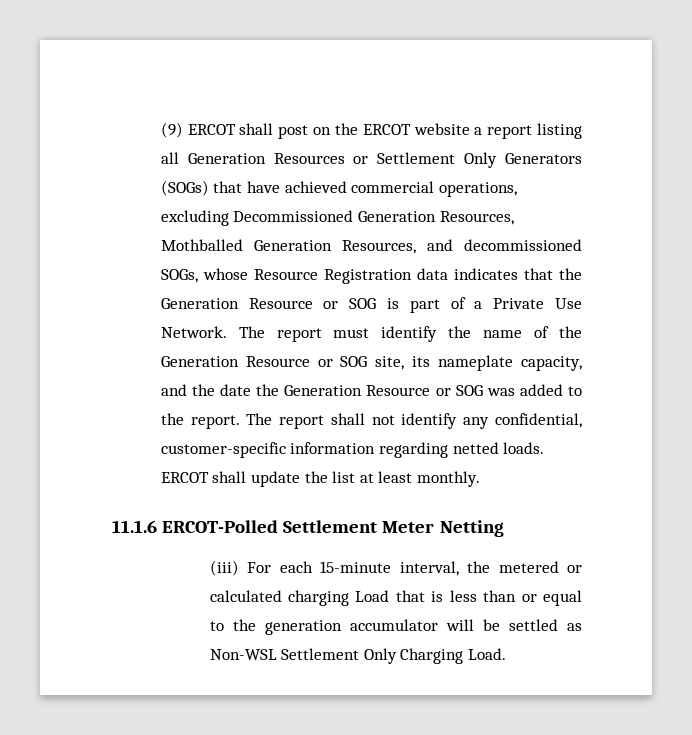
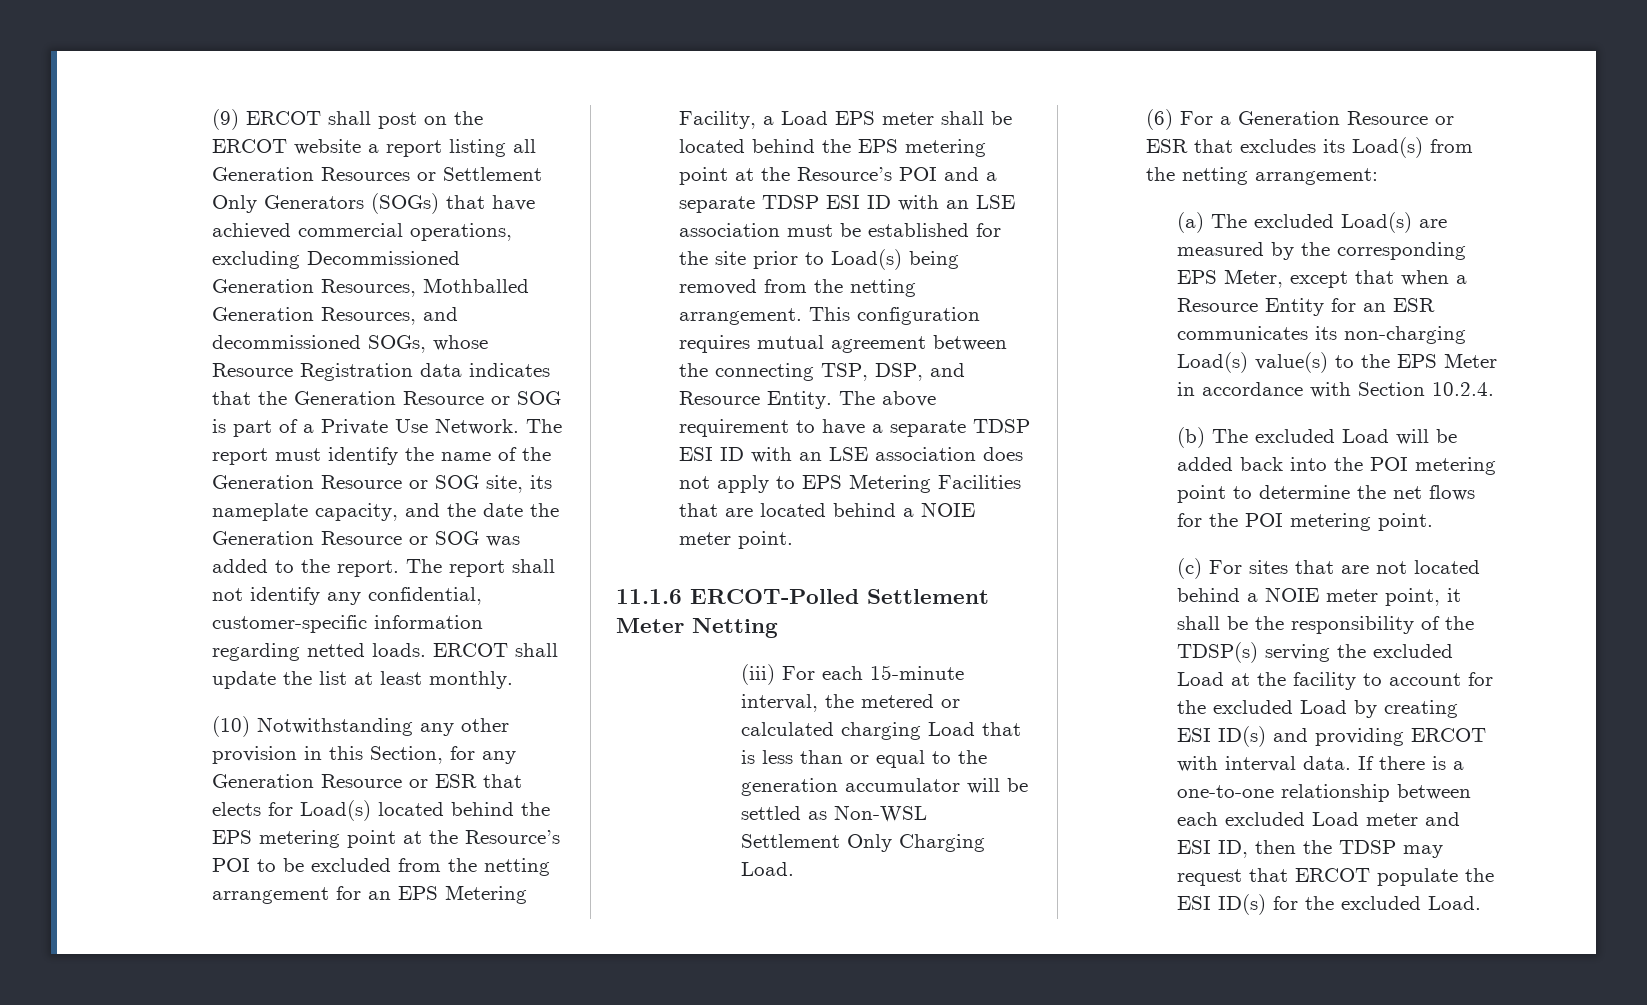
(480, 479) none -> [211,716,509,737] [211,746,516,764] [211,774,522,788] [211,800,550,821] [211,830,560,848] [211,858,550,876] [211,885,527,904] [678,111,1012,129] [678,139,986,157] [678,167,997,185] [678,195,1015,213] [678,223,1001,237] [678,249,959,270] [678,279,916,297] [678,307,980,325] [678,335,1007,353] [678,363,965,381] [678,391,936,409] [678,419,1030,437] [678,447,1023,463] [678,474,1021,493] [678,502,975,517] [678,531,793,549] // (10) Notwithstanding any other provision in this Section, for any Generation Resource or ESR that elects for Load(s) located behind the EPS metering point at the Resource’s POI to be excluded from the netting arrangement for an EPS Metering Facility, a Load EPS meter shall be located behind the EPS metering point at the Resource’s POI and a separate TDSP ESI ID with an LSE association must be established for the site prior to Load(s) being removed from the netting arrangement. This configuration requires mutual agreement between the connecting TSP, DSP, and Resource Entity. The above requirement to have a separate TDSP ESI ID with an LSE association does not apply to EPS Metering Facilities that are located behind a NOIE meter point.
(506, 654) none -> [1145,109,1454,130] [1145,137,1473,158] [1145,167,1378,185] [1177,212,1448,233] [1177,242,1467,260] [1177,269,1468,288] [1177,298,1436,316] [1177,326,1467,344] [1177,352,1498,373] [1177,382,1495,398] [1177,427,1458,448] [1177,457,1497,475] [1177,485,1476,503] [1177,513,1434,531] [1177,558,1481,579] [1177,587,1462,606] [1177,616,1475,634] [1177,642,1454,663] [1177,672,1494,690] [1177,700,1459,718] [1177,726,1487,747] [1177,756,1465,772] [1177,784,1472,802] [1177,812,1461,826] [1177,840,1444,858] [1177,868,1495,886] [1177,894,1482,915] // (6) For a Generation Resource or ESR that excludes its Load(s) from the netting arrangement: // (a) The excluded Load(s) are measured by the corresponding EPS Meter, except that when a Resource Entity for an ESR communicates its non-charging Load(s) value(s) to the EPS Meter in accordance with Section 10.2.4. // (b) The excluded Load will be added back into the POI metering point to determine the net flows for the POI metering point. // (c) For sites that are not located behind a NOIE meter point, it shall be the responsibility of the TDSP(s) serving the excluded Load at the facility to account for the excluded Load by creating ESI ID(s) and providing ERCOT with interval data. If there is a one-to-one relationship between each excluded Load meter and ESI ID, then the TDSP may request that ERCOT populate the ESI ID(s) for the excluded Load.

